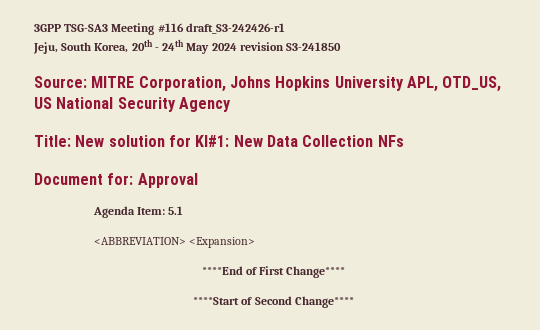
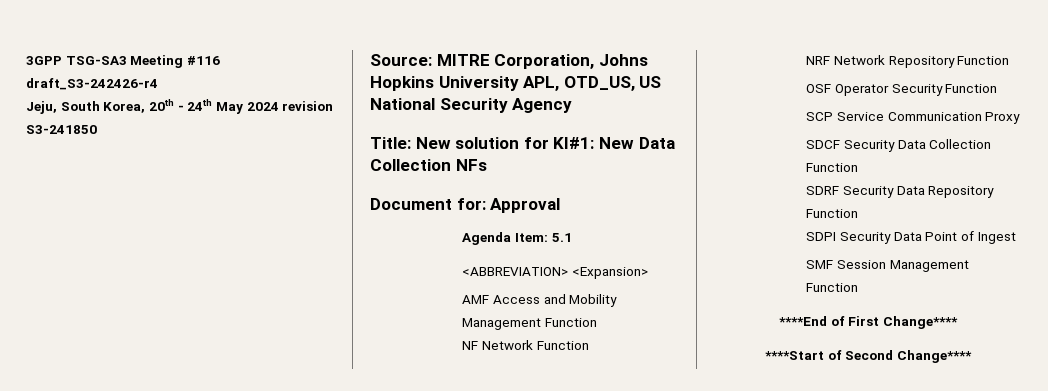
[185,23,285,34] draft_S3-242426-r1 -> [26,78,158,90] draft_S3-242426-r4
(255, 242) none -> [462,294,618,307] [462,318,598,330] [462,340,589,350] [806,55,1010,68] [806,84,998,96] [806,112,1021,124] [806,139,992,152] [806,163,859,172] [806,186,995,198] [806,209,859,218] [806,231,1016,244] [806,260,969,272] [806,283,859,292] // AMF Access and Mobility Management Function // NF Network Function // NRF Network Repository Function // OSF Operator Security Function // SCP Service Communication Proxy // SDCF Security Data Collection Function // SDRF Security Data Repository Function // SDPI Security Data Point of Ingest // SMF Session Management Function

